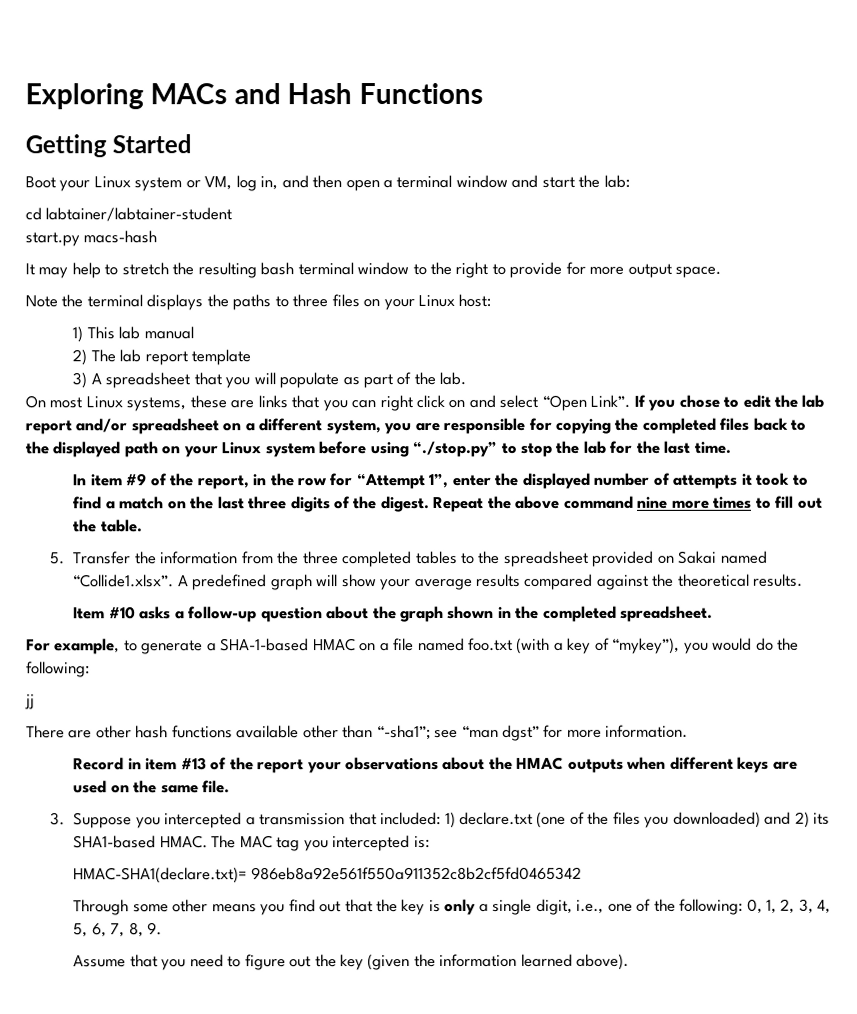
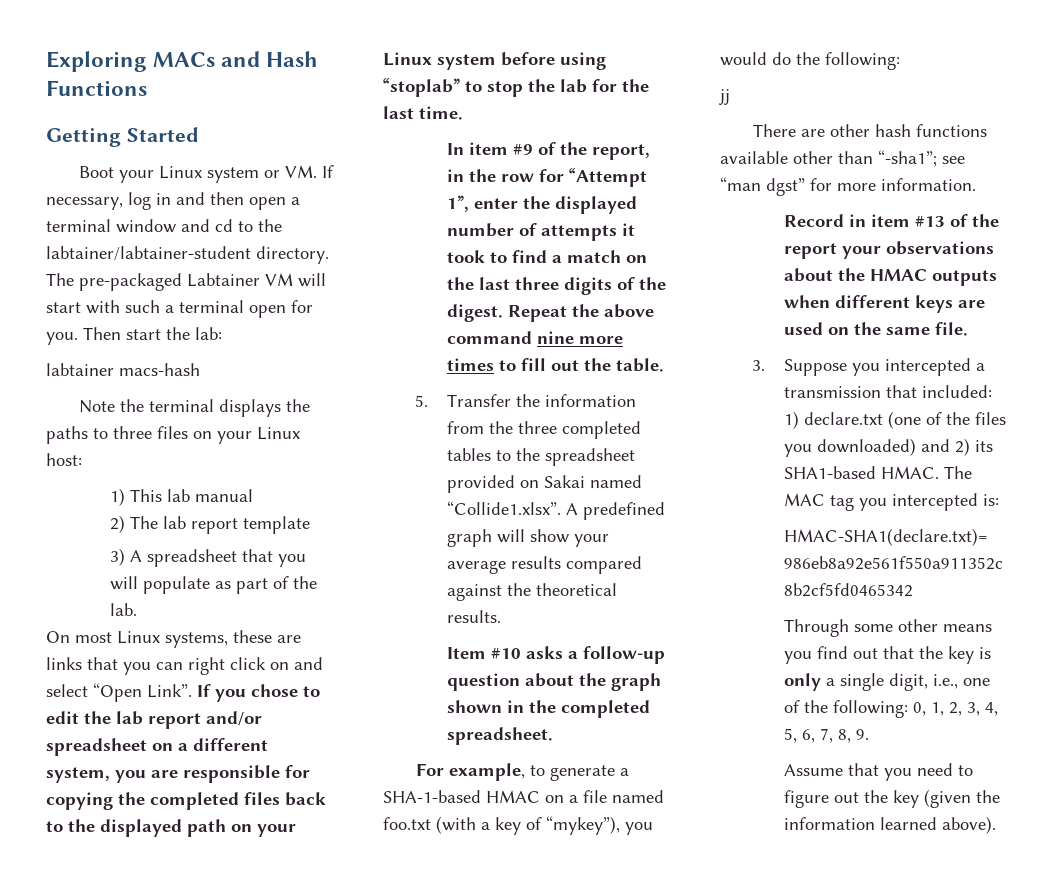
[204,175,279,192] VM, log in, -> [284,165,334,178] [46,192,171,210] VM. If necessary, log in
[541,174,630,188] [25,207,233,222] [25,230,158,247] [25,261,722,279] start the lab: // cd labtainer/labtainer-student // start.py macs-hash // It may help to stretch the resulting bash terminal window to the right to provide for more output space. -> [215,219,282,232] [46,246,329,264] [46,273,326,291] [46,300,313,318] [46,327,222,345] [46,363,200,376] cd to the labtainer/labtainer-student directory. The pre-packaged Labtainer VM will start with such a terminal open for you. Then start the lab: // labtainer macs-hash
[412,440,498,458] “./stop.py” -> [383,78,460,97] “stoplab”

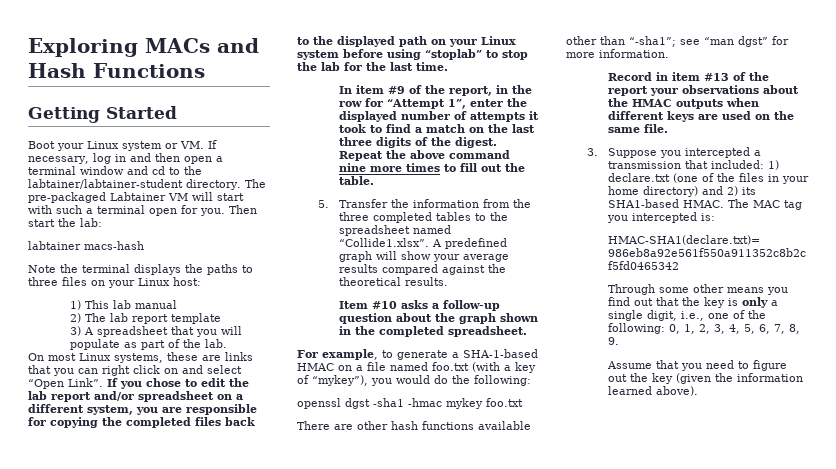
[447,475,586,493] provided on Sakai -> (410, 230) none
[719,89,730,105] jj -> [297,398,523,409] openssl dgst -sha1 -hmac mykey foo.txt
[784,438,917,457] you downloaded) -> [767,174,809,184] [607,186,698,197] in your home directory)

